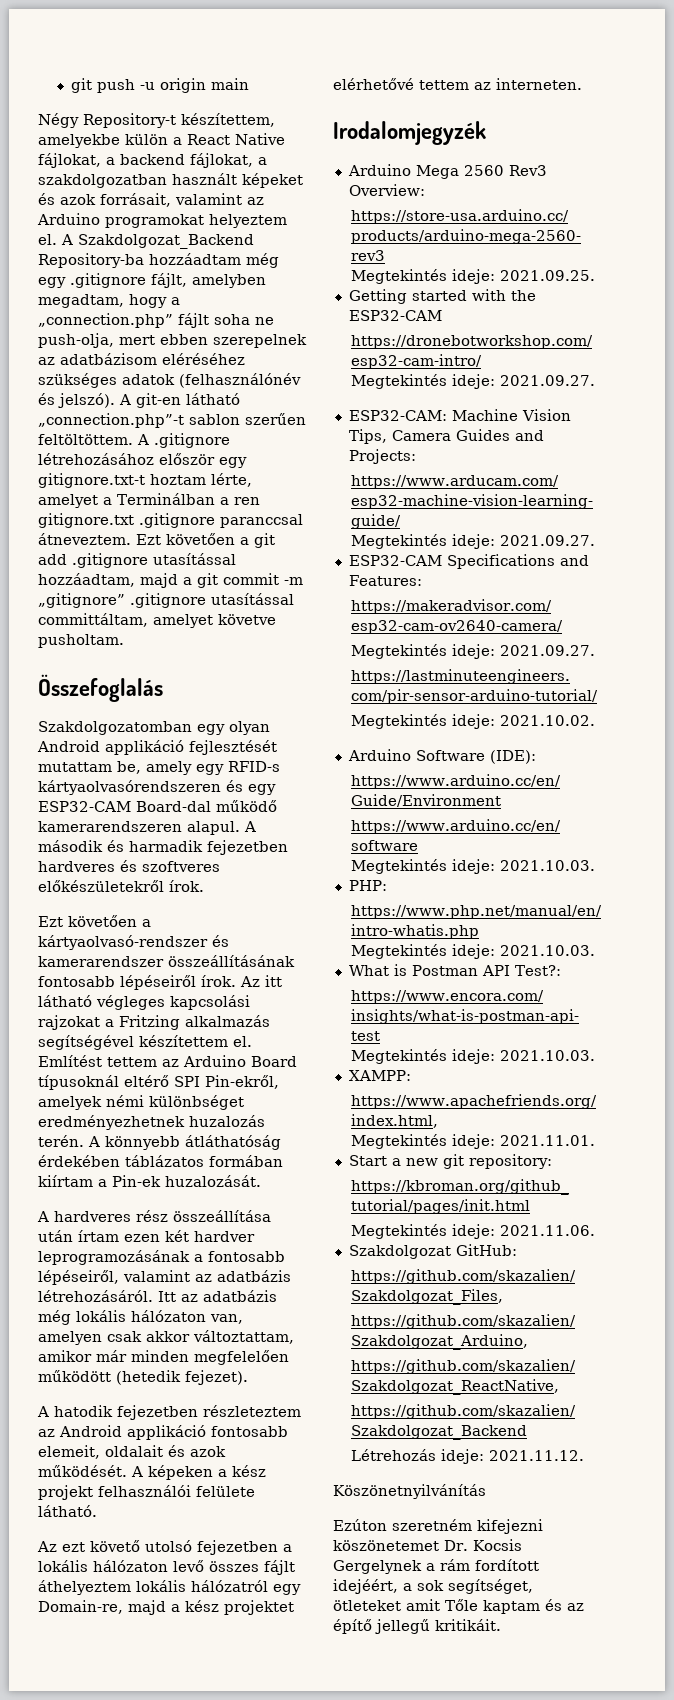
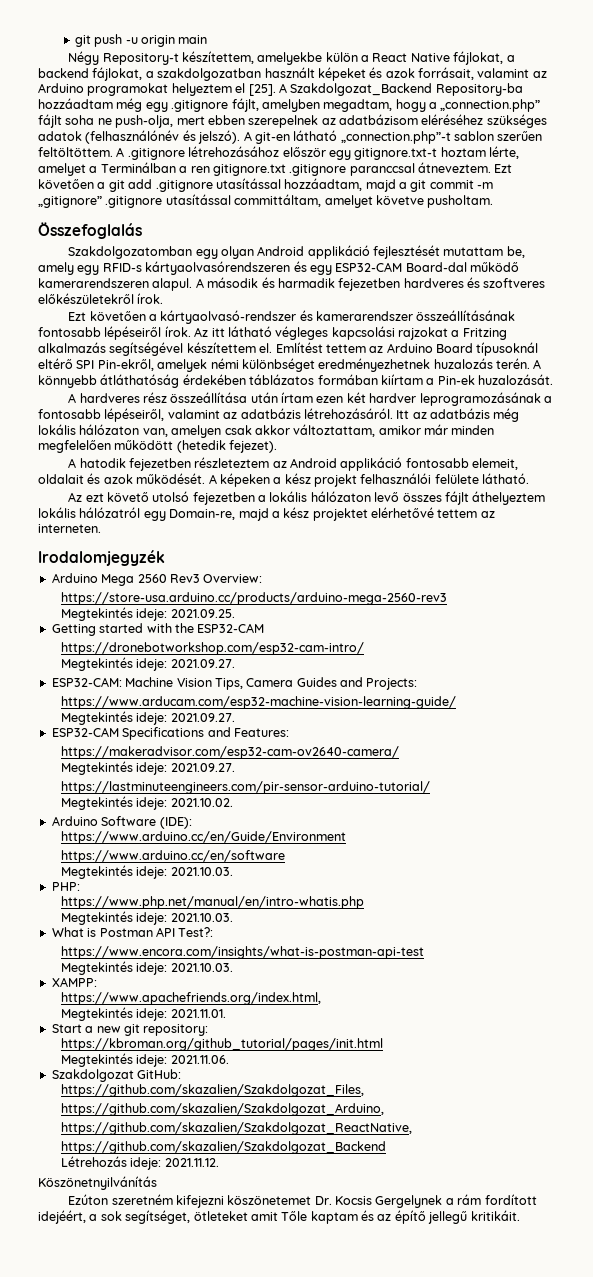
[38,234,57,245] el. -> [235,83,276,96] el [25].

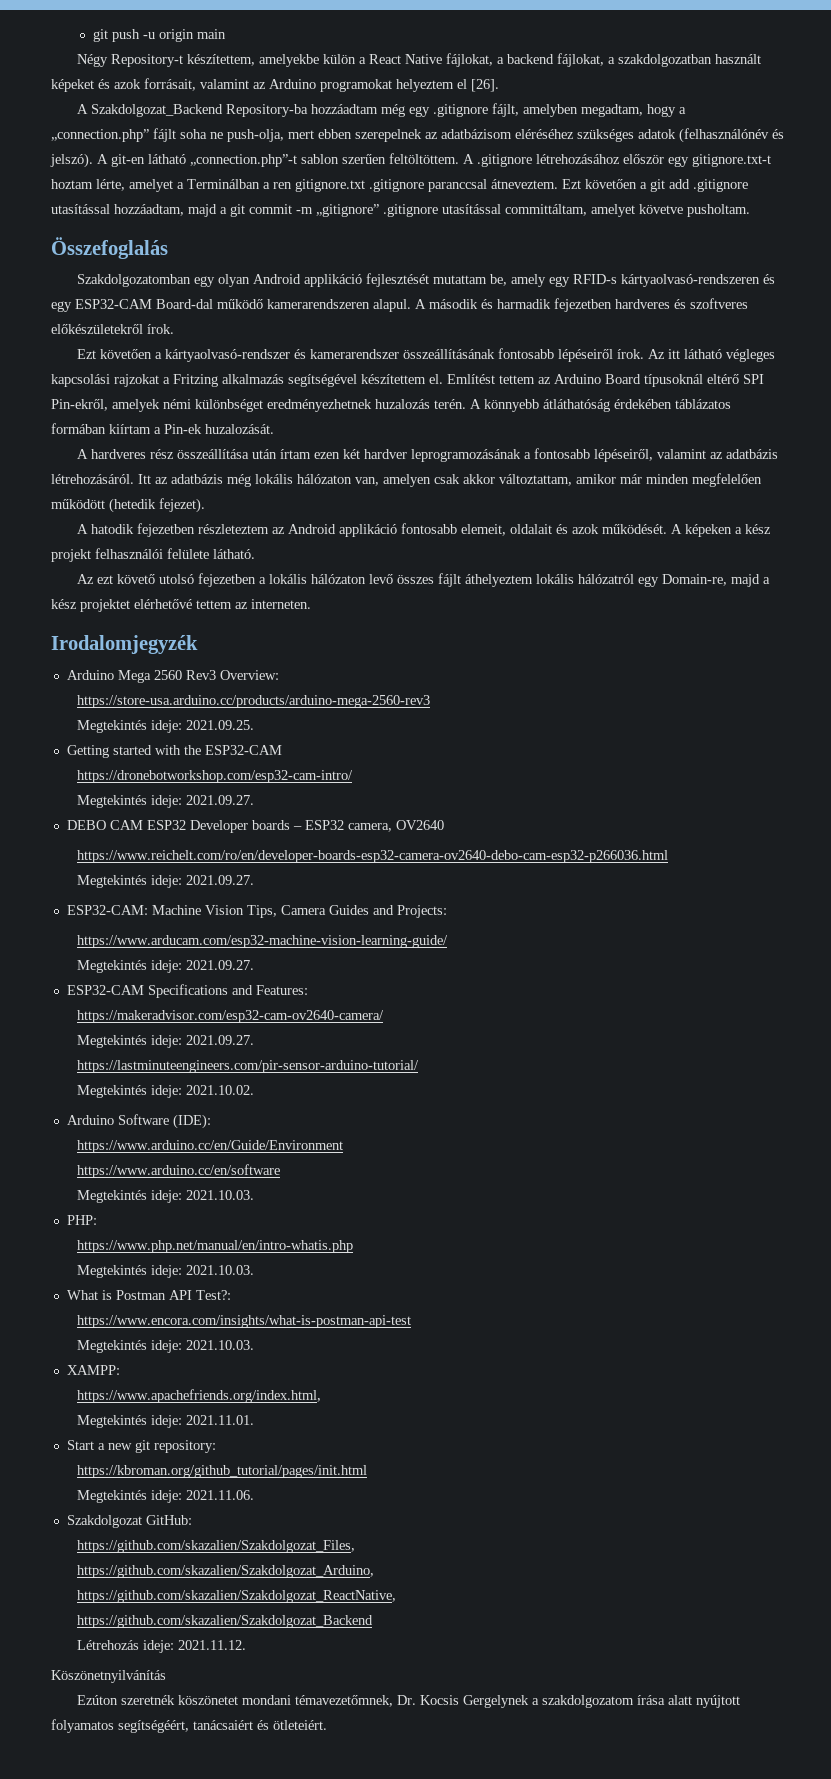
[248,84,276,96] [25]. -> [471,79,499,92] [26]. //
[145,261,291,275] kártyaolvasórendszeren -> [620,274,760,287] kártyaolvasó-rendszeren
(235, 663) none -> [66,820,444,833] [77,850,669,863] [77,875,255,888] // DEBO CAM ESP32 Developer boards – ESP32 camera, OV2640 // https://www.reichelt.com/ro/en/developer-boards-esp32-camera-ov2640-debo-cam-esp32-p266036.html // Megtekintés ideje: 2021.09.27.
[111,1194,537,1208] [38,1210,520,1224] szeretném kifejezni köszönetemet Dr. Kocsis Gergelynek a rám fordított idejéért, a sok segítséget, ötleteket amit Tőle kaptam és az építő jellegű kritikáit. -> [120,1695,740,1708] [51,1719,327,1733] szeretnék köszönetet mondani témavezetőmnek, Dr. Kocsis Gergelynek a szakdolgozatom írása alatt nyújtott folyamatos segítségéért, tanácsaiért és ötleteiért.

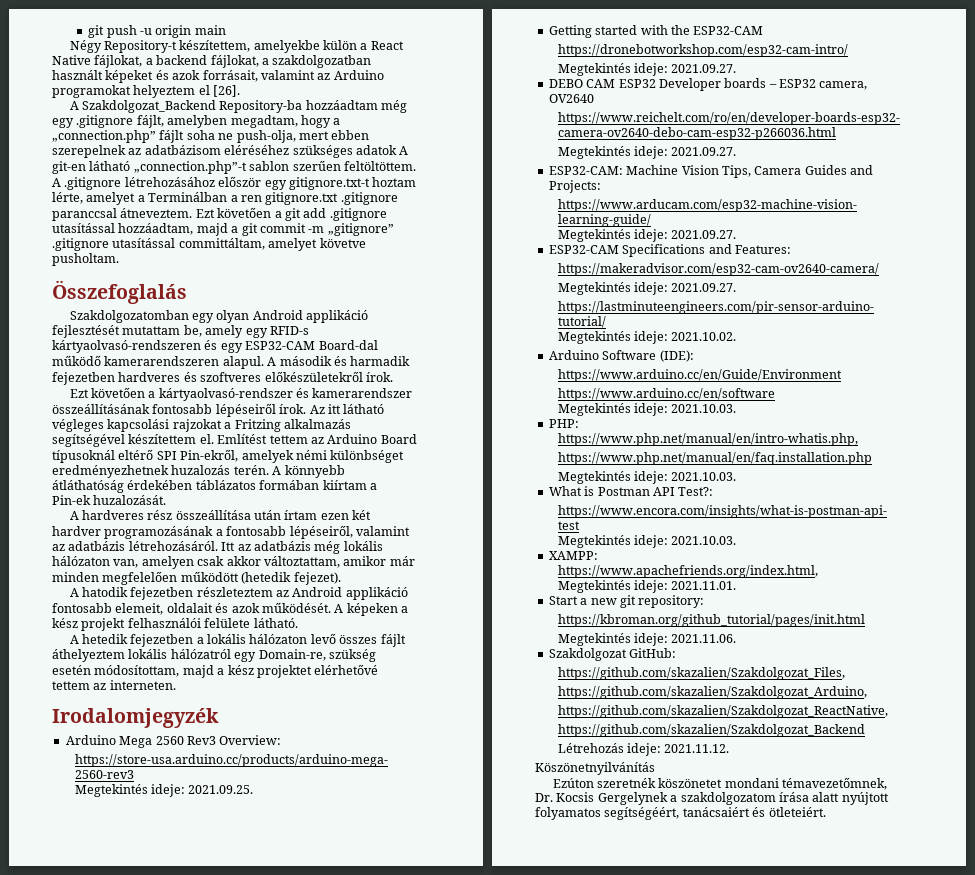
[679,128,784,143] [50,153,93,168] (felhasználónév és jelszó). -> (397, 150) none
[410,449,521,462] leprogramozásának -> [104,526,214,539] programozásának
[76,574,194,584] Az ezt követő utolsó -> [69,634,128,644] A hetedik
(727, 580) none -> [328,649,376,662] [52,665,180,677] szükség esetén módosítottam,
[77,1240,354,1253] https://www.php.net/manual/en/intro-whatis.php -> [557,433,858,446] [557,452,872,465] https://www.php.net/manual/en/intro-whatis.php, // https://www.php.net/manual/en/faq.installation.php

